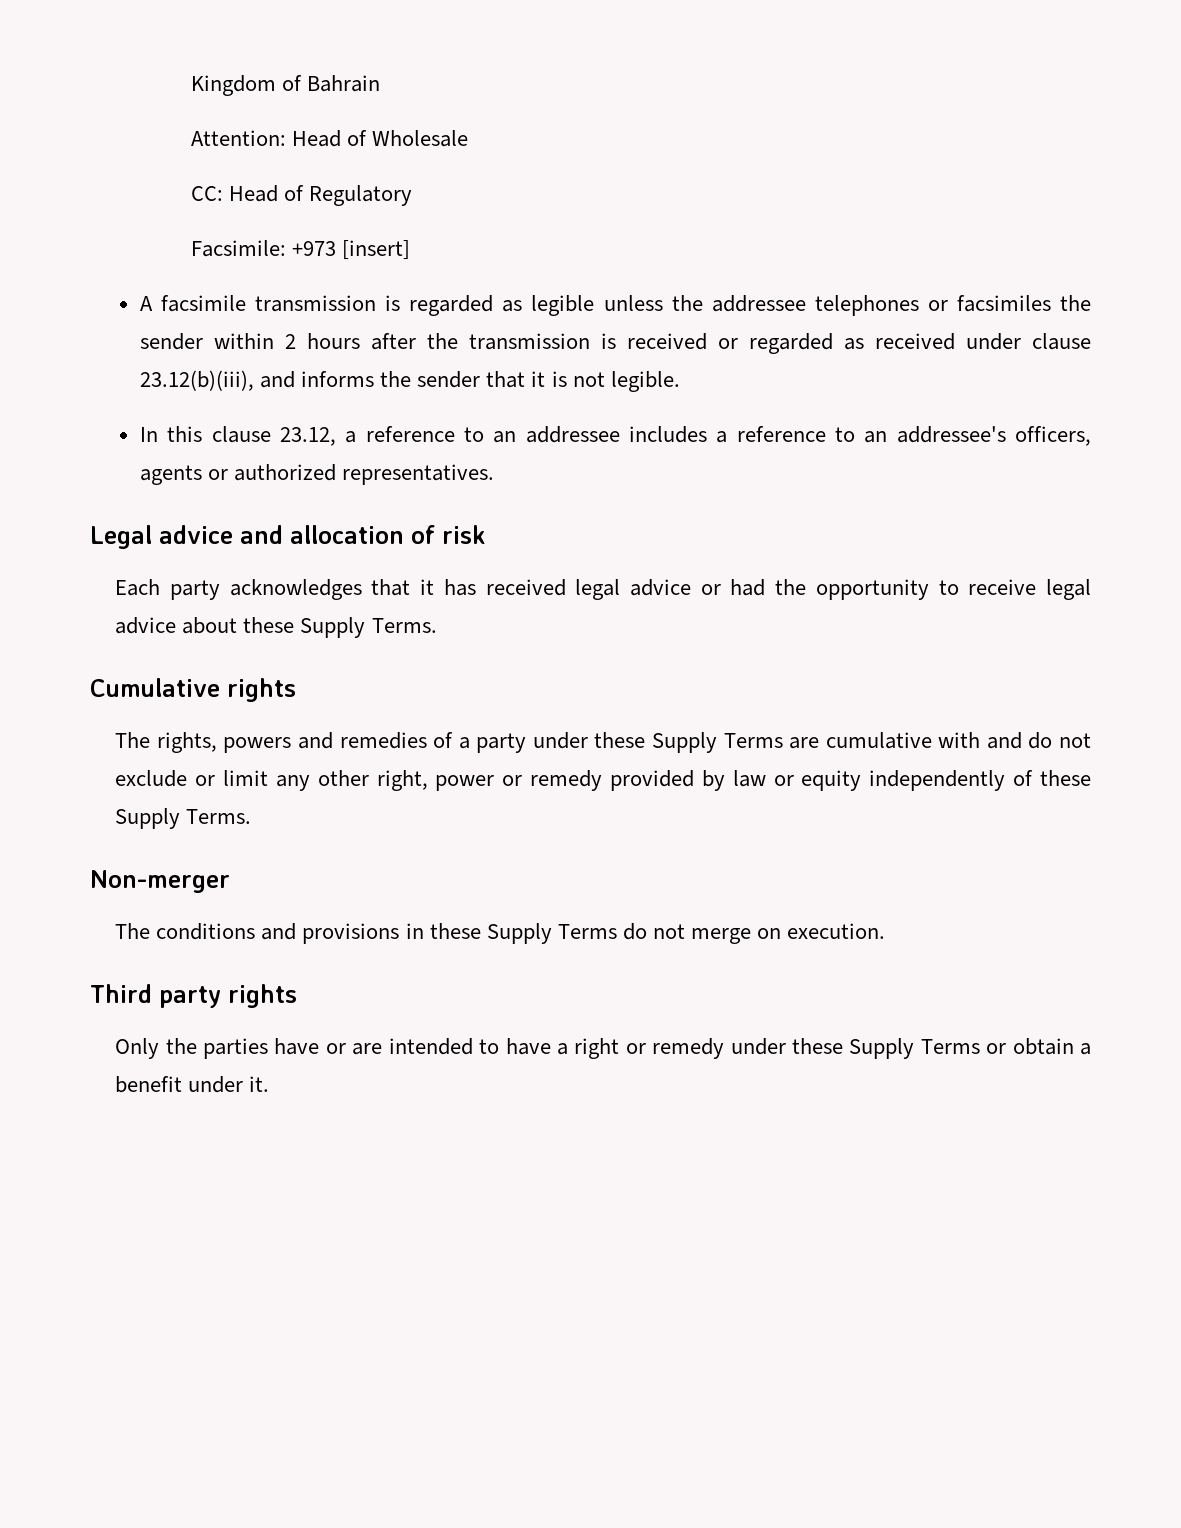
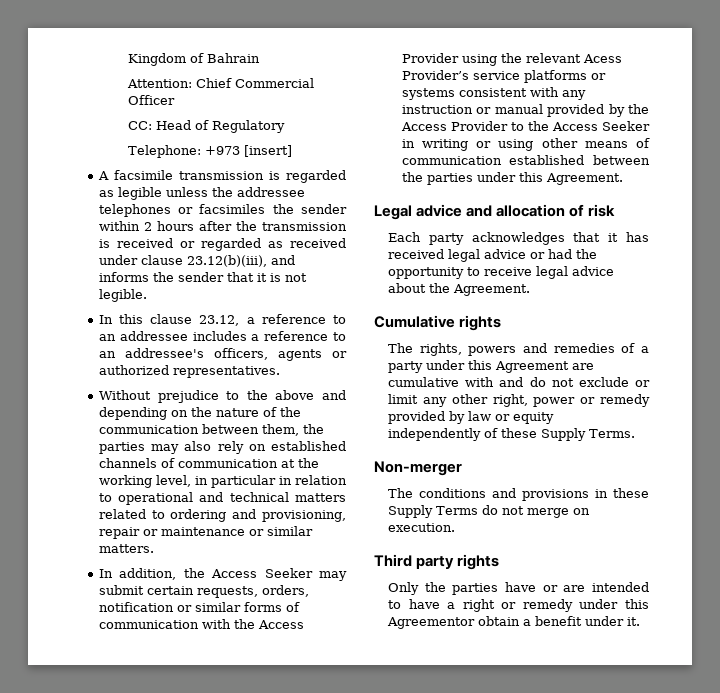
[292,130,469,147] Head of Wholesale -> [195,78,314,88] [127,95,175,105] Chief Commercial Officer
[191,240,287,257] Facsimile: -> [127,145,201,158] Telephone:
(495, 474) none -> [98,390,347,403] [98,407,301,420] [98,424,324,436] [98,441,346,454] [98,458,319,468] [98,475,347,488] [98,492,347,505] [98,509,347,522] [98,526,313,539] [98,544,154,553] [98,568,347,581] [98,585,309,598] [98,602,300,612] [98,619,304,629] [401,53,622,66] [401,70,606,83] [401,87,586,100] [401,104,649,117] [400,121,650,131] [401,138,650,151] [401,155,650,165] [401,172,623,185] // Without prejudice to the above and depending on the nature of the communication between them, the parties may also rely on established channels of communication at the working level, in particular in relation to operational and technical matters related to ordering and provisioning, repair or maintenance or similar matters. // In addition, the Access Seeker may submit certain requests, orders, notification or similar forms of communication with the Access Provider using the relevant Acess Provider’s service platforms or systems consistent with any instruction or manual provided by the Access Provider to the Access Seeker in writing or using other means of communication established between the parties under this Agreement.
[243,617,437,638] these Supply Terms. -> [429,283,531,296] the Agreement.
[594,732,783,753] these Supply Terms -> [468,360,570,373] this Agreement
[791,1038,1007,1059] these Supply Terms or -> [625,599,649,609] [387,617,476,629] this Agreementor

